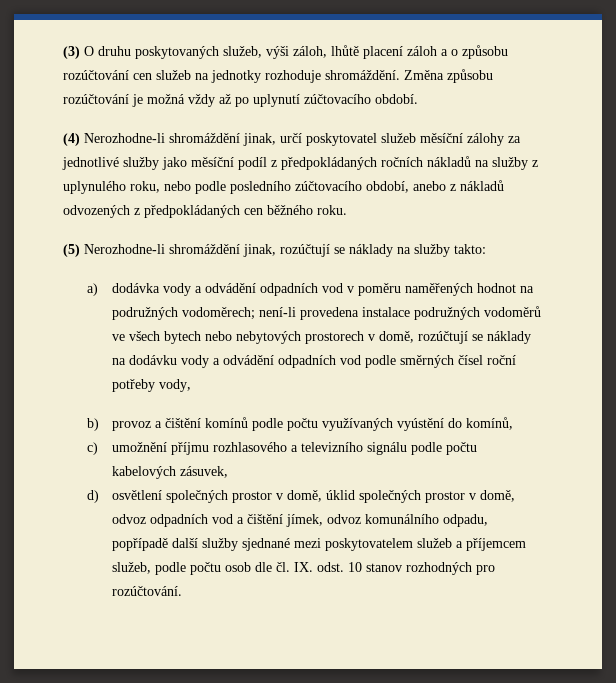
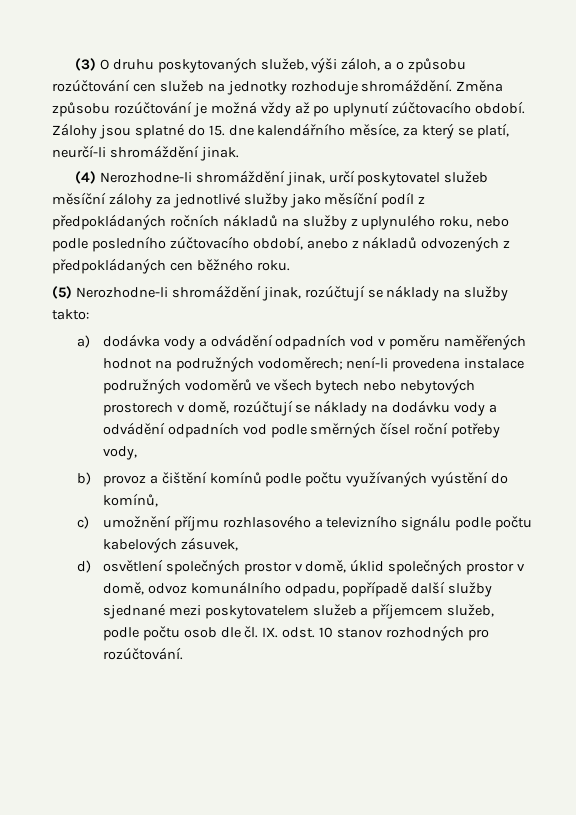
[331,45,437,59] lhůtě placení záloh -> (381, 64) none
(418, 99) none -> [52,123,510,139] [52,145,239,161] Zálohy jsou splatné do 15. dne kalendářního měsíce, za který se platí, neurčí-li shromáždění jinak.
[149,514,361,527] odpadních vod a čištění jímek, odvoz -> (187, 588) none

